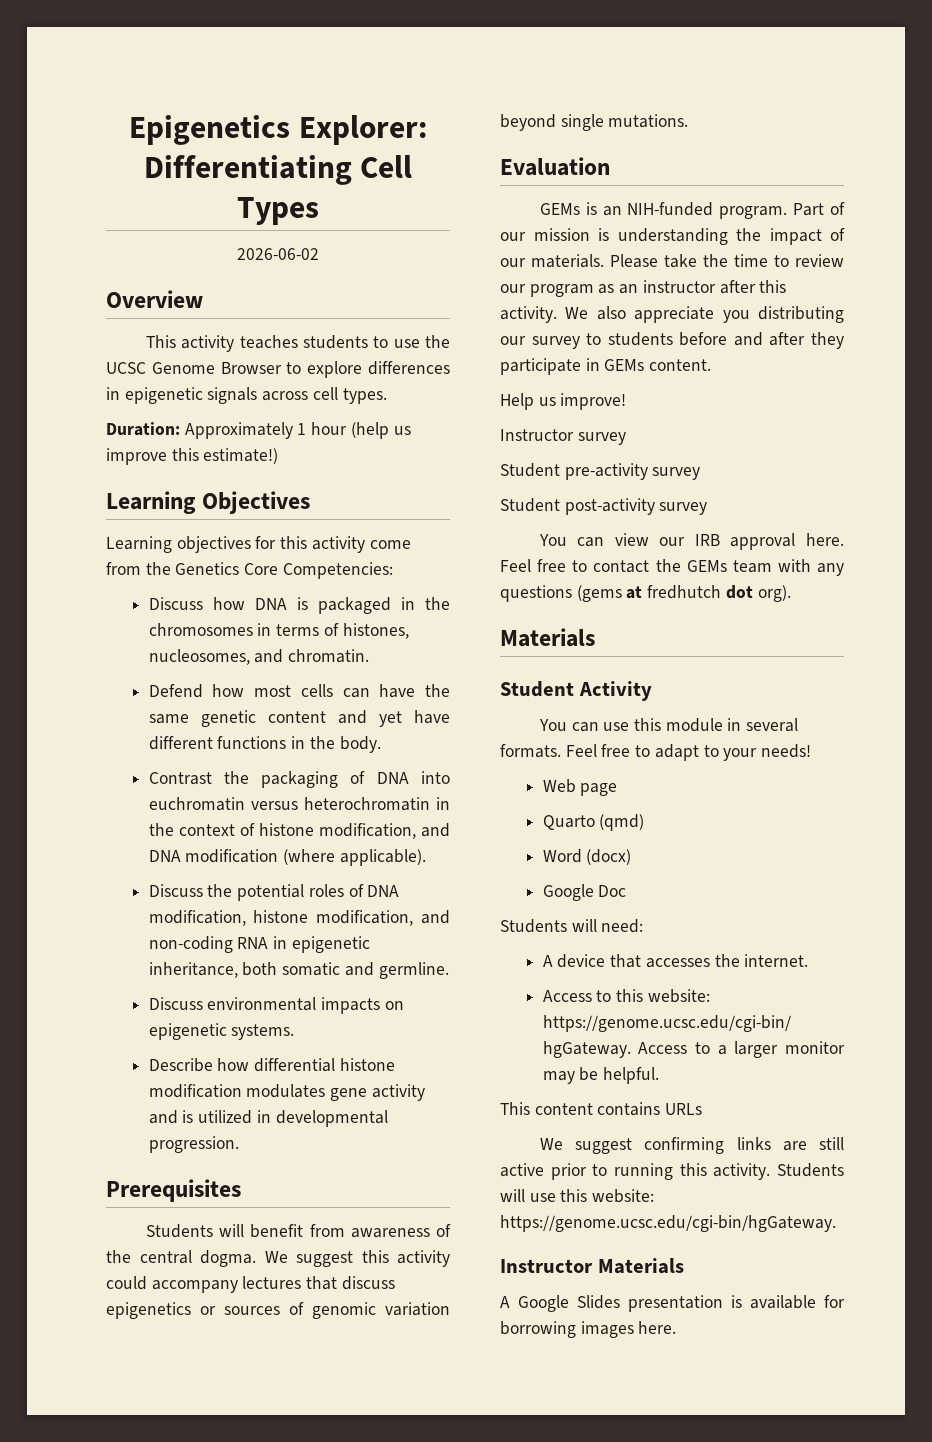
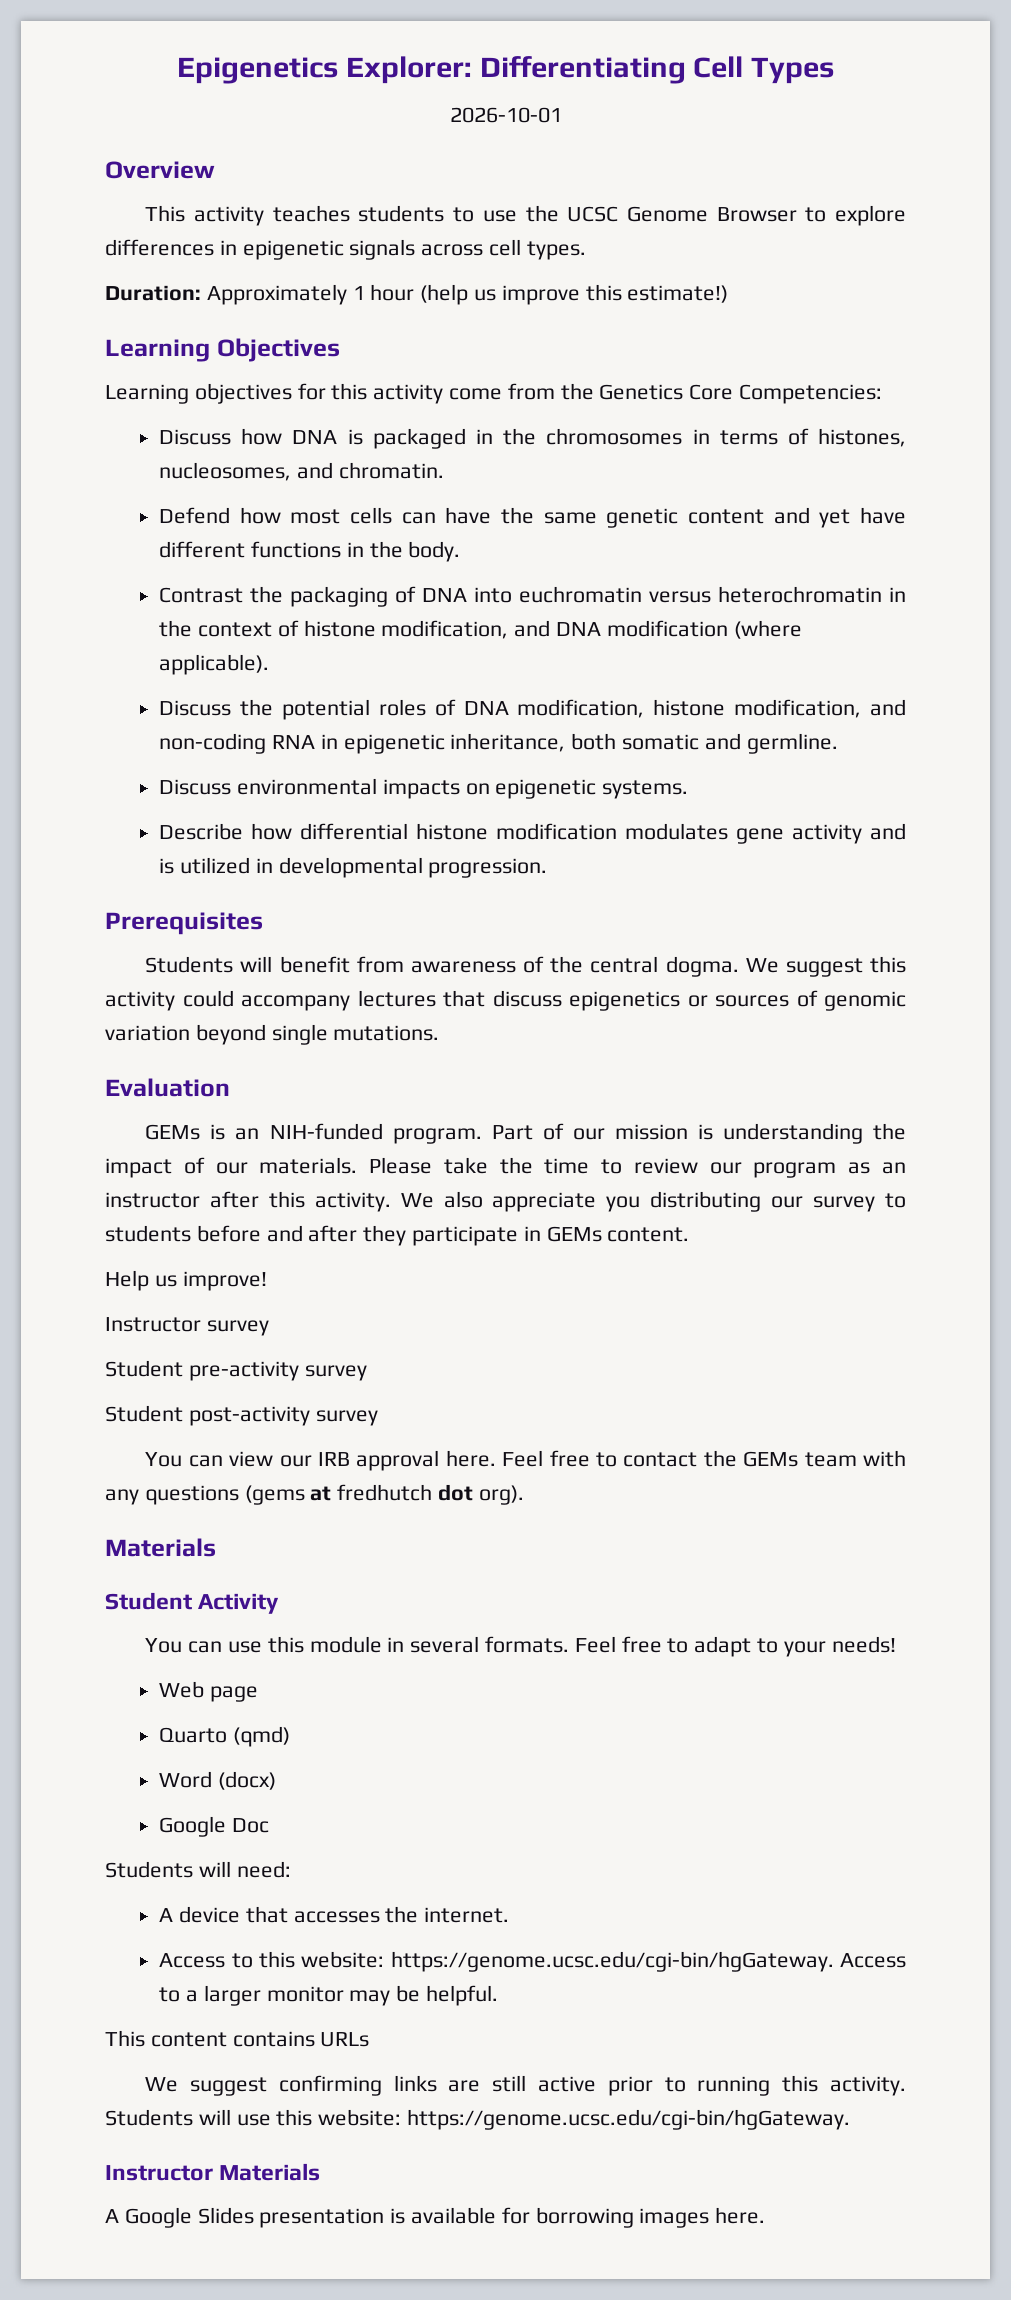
[237,248,319,260] 2026-06-02 -> [449,107,562,123] 2026-10-01

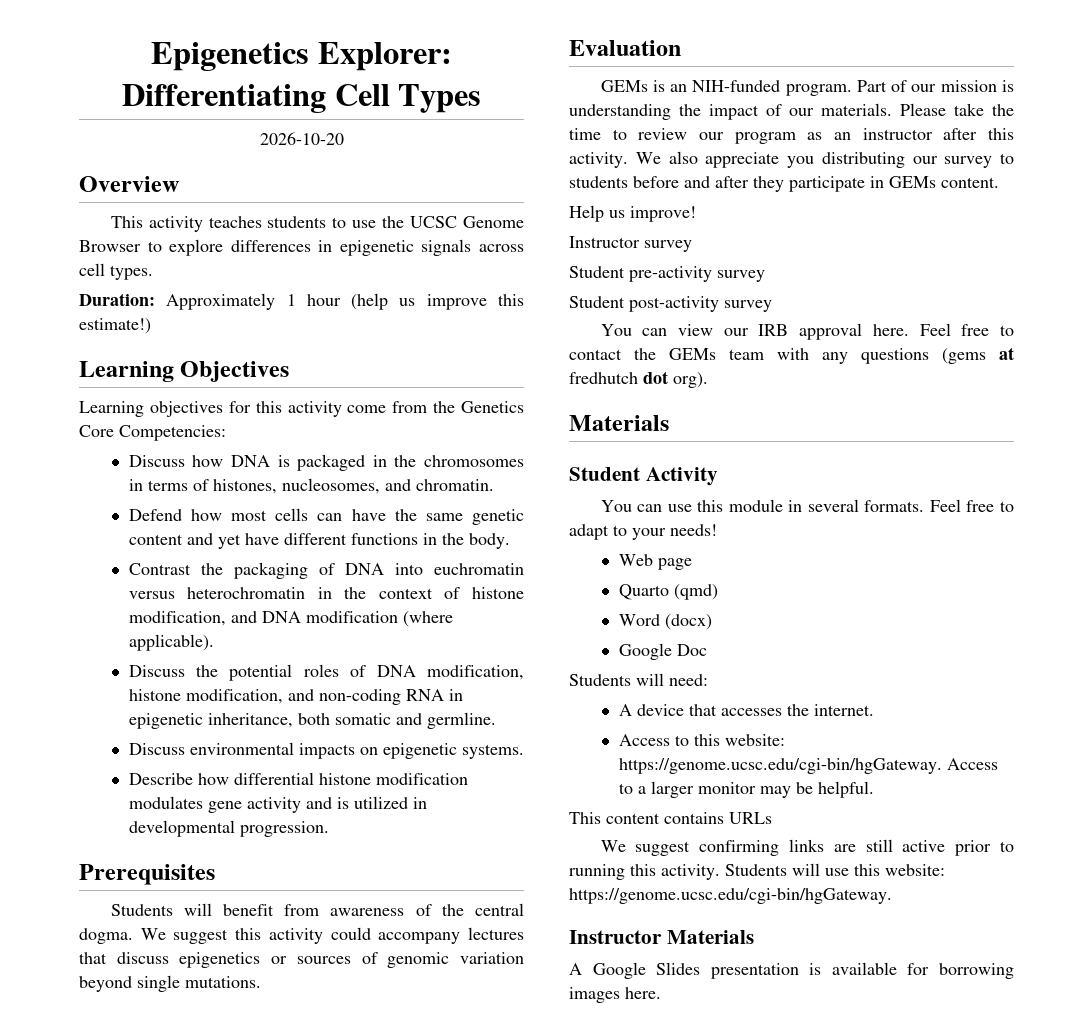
[449,107,562,123] 2026-10-01 -> [259,132,344,145] 2026-10-20

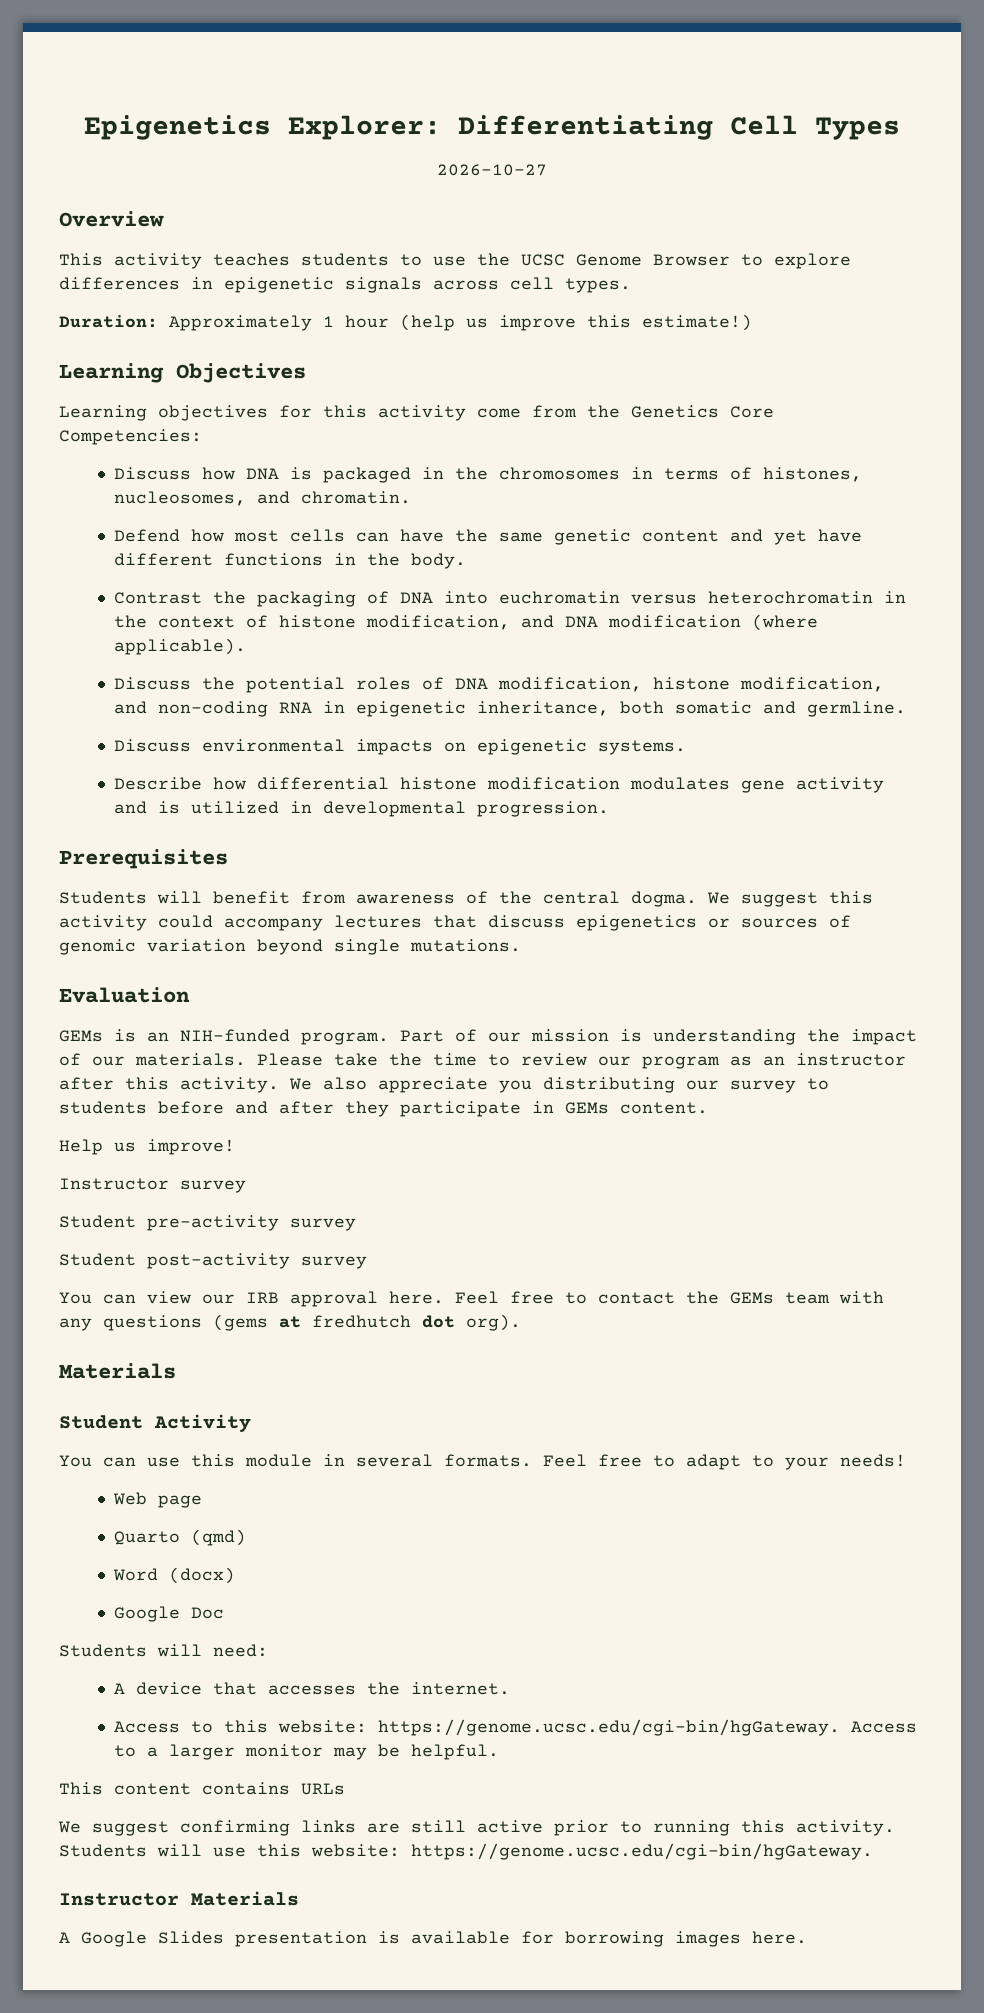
[259,132,344,145] 2026-10-20 -> [437,164,547,176] 2026-10-27

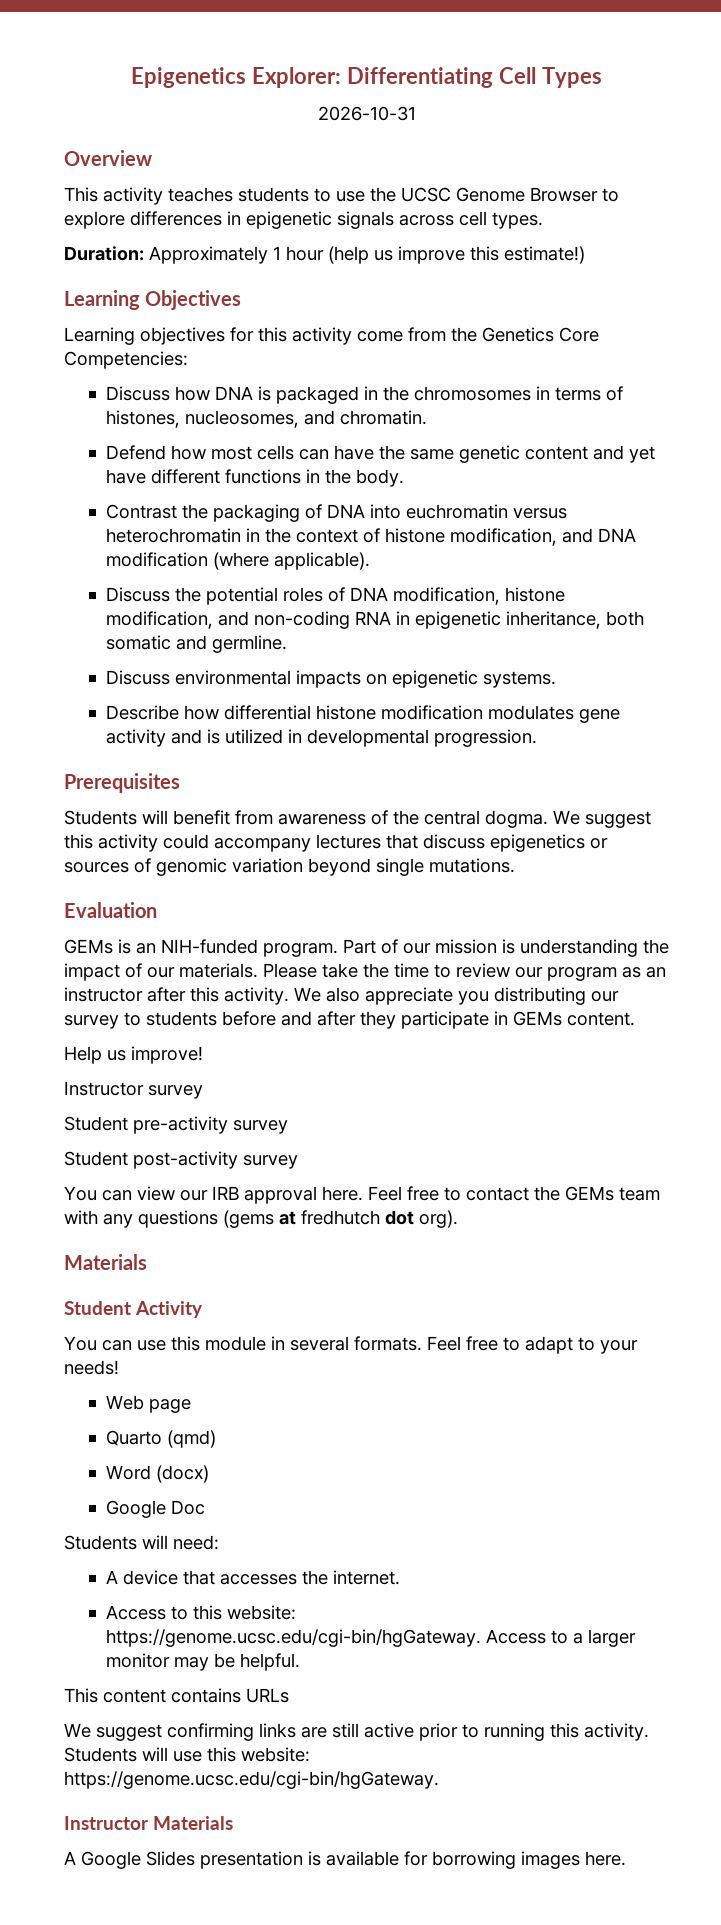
[437,164,547,176] 2026-10-27 -> [317,106,416,121] 2026-10-31

